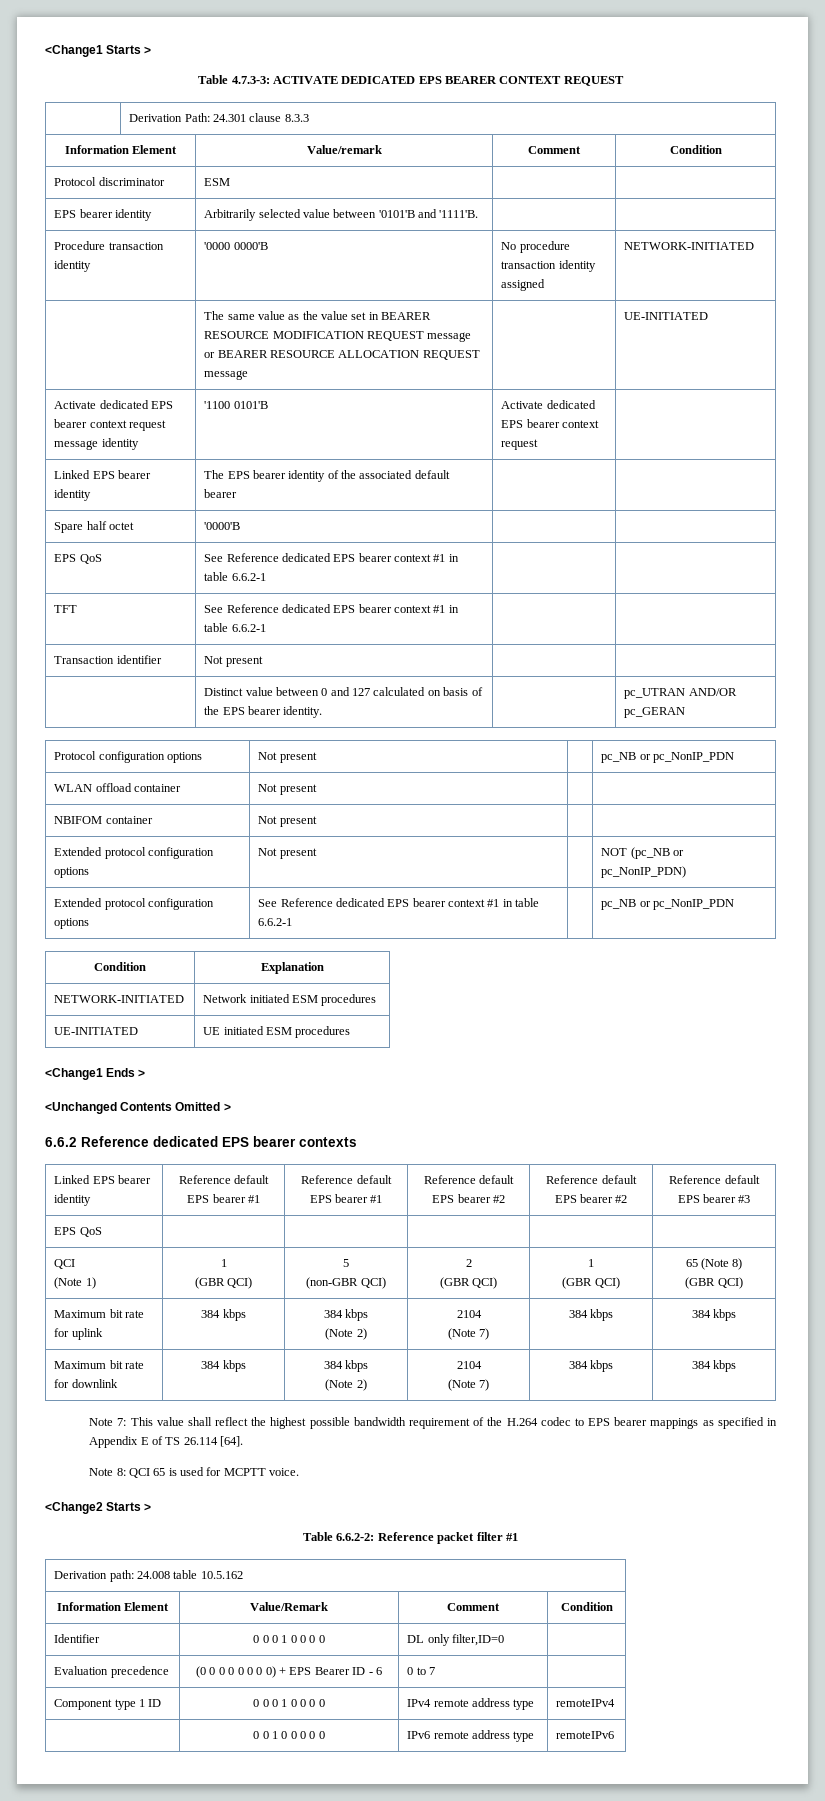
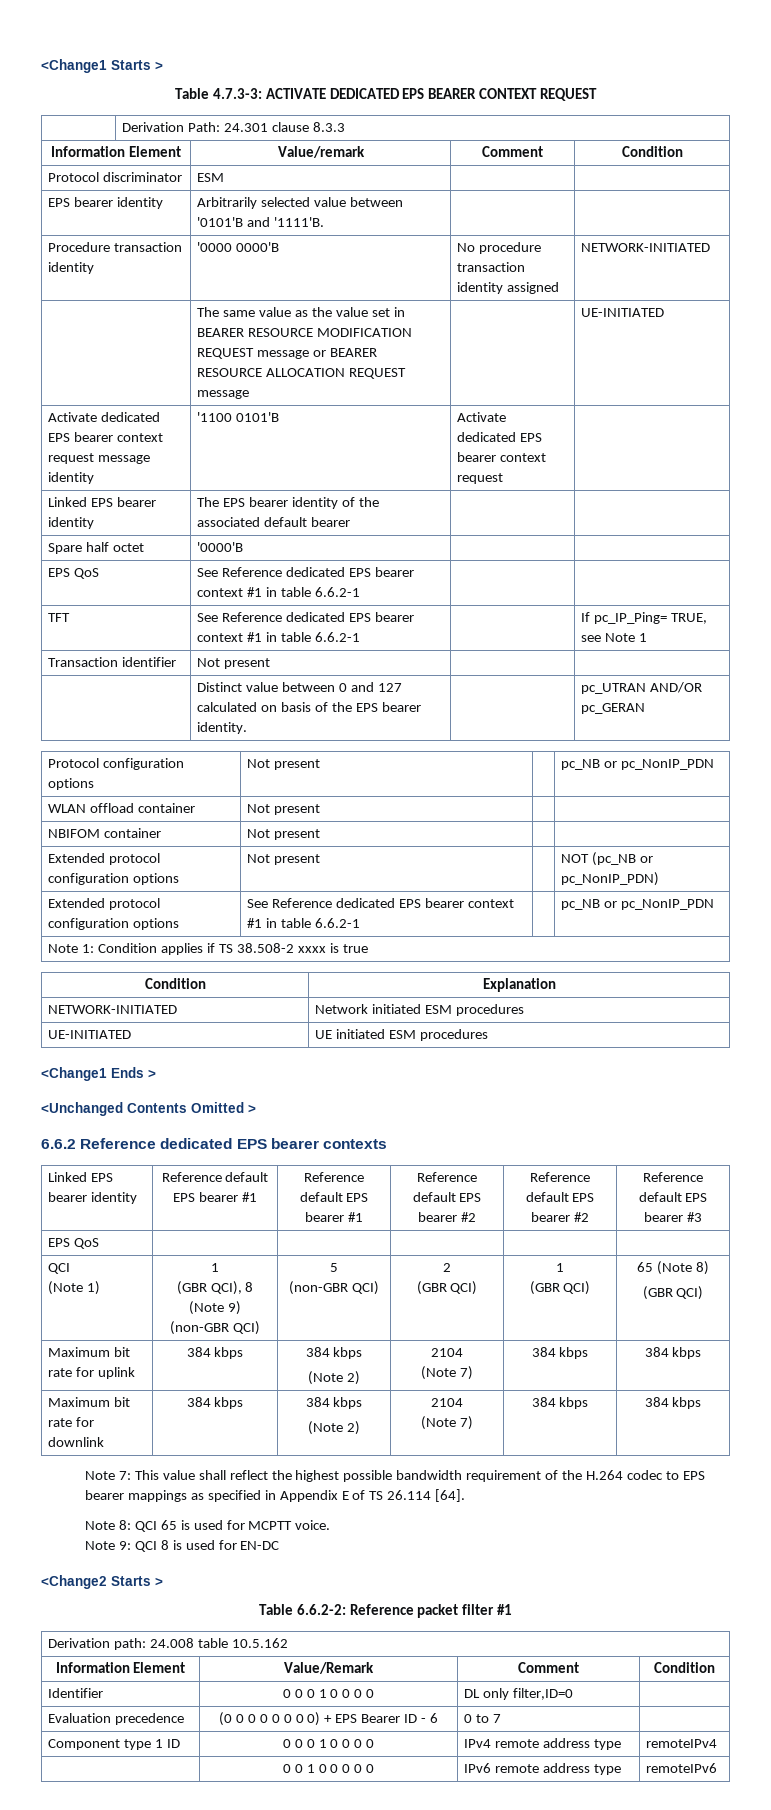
(266, 628) none -> [581,612,708,624] [581,633,648,642] If pc_IP_Ping= TRUE, see Note 1
(734, 904) none -> [48,943,368,955] // Note 1: Condition applies if TS 38.508-2 xxxx is true
(225, 1283) none -> [210,1281,254,1295] [189,1301,241,1315] [170,1321,230,1335] QCI), 8 (Note 9) (non-GBR
(300, 1472) none -> [85,1540,280,1552] // Note 9: QCI 8 is used for EN-DC

